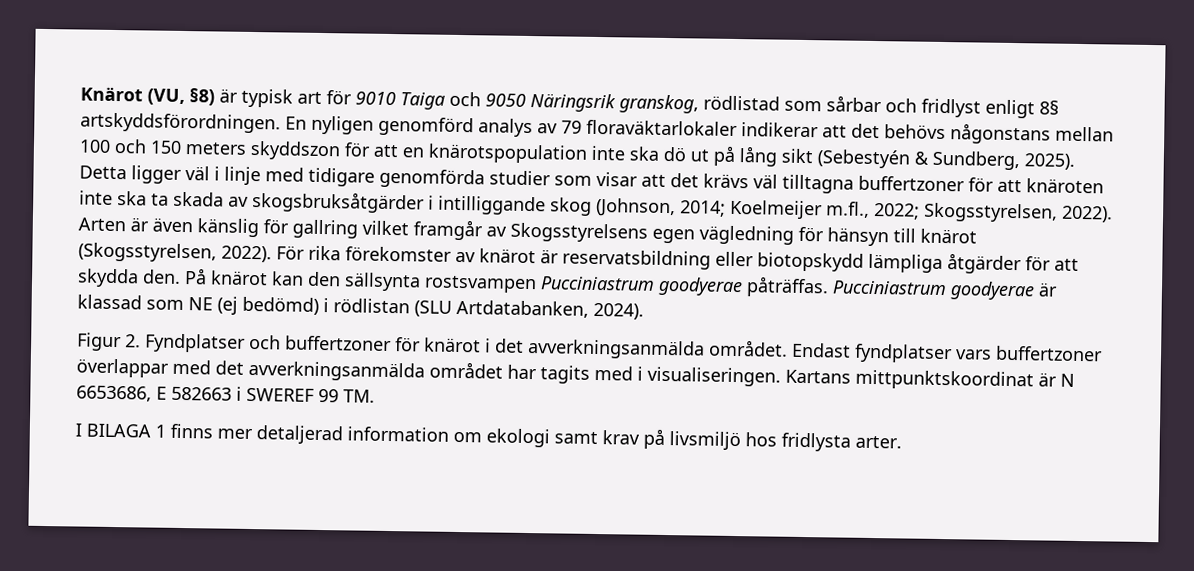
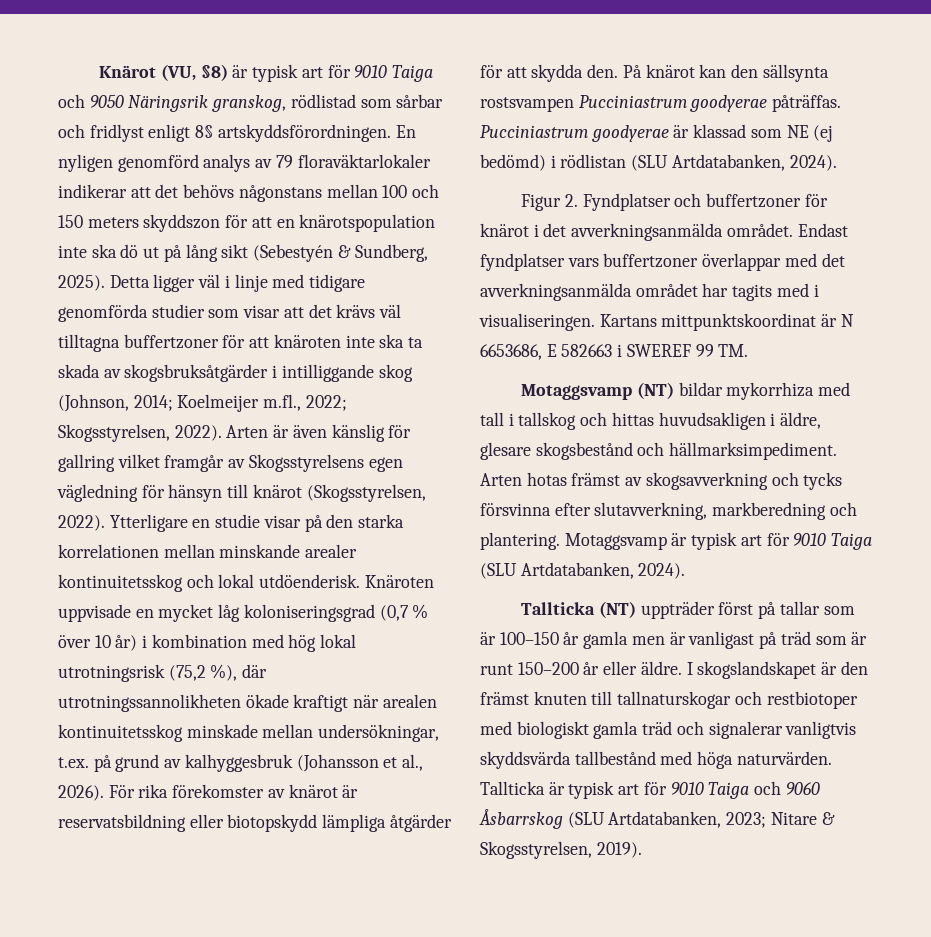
(272, 254) none -> [109,514,405,532] [58,544,358,558] [58,574,434,592] [58,604,429,622] [58,634,357,652] [58,664,268,682] [58,694,437,712] [58,724,440,742] [58,754,424,772] [58,785,104,801] Ytterligare en studie visar på den starka korrelationen mellan minskande arealer kontinuitetsskog och lokal utdöenderisk. Knäroten uppvisade en mycket låg koloniseringsgrad (0,7 % över 10 år) i kombination med hög lokal utrotningsrisk (75,2 %), där utrotningssannolikheten ökade kraftigt när arealen kontinuitetsskog minskade mellan undersökningar, t.ex. på grund av kalhyggesbruk (Johansson et al., 2026).
[75,423,902,452] I BILAGA 1 finns mer detaljerad information om ekologi samt krav på livsmiljö hos fridlysta arter. -> [521,382,851,400] [480,412,822,430] [480,442,838,460] [480,472,843,490] [480,502,857,520] [480,532,873,550] [480,562,686,579] [521,601,855,619] [480,631,868,649] [480,661,868,679] [480,691,858,709] [480,721,857,739] [480,751,832,769] [480,781,820,799] [479,809,835,829] [480,841,642,859] Motaggsvamp (NT) bildar mykorrhiza med tall i tallskog och hittas huvudsakligen i äldre, glesare skogsbestånd och hällmarksimpediment. Arten hotas främst av skogsavverkning och tycks försvinna efter slutavverkning, markberedning och plantering. Motaggsvamp är typisk art för 9010 Taiga (SLU Artdatabanken, 2024). // Tallticka (NT) uppträder först på tallar som är 100–150 år gamla men är vanligast på träd som är runt 150–200 år eller äldre. I skogslandskapet är den främst knuten till tallnaturskogar och restbiotoper med biologiskt gamla träd och signalerar vanligtvis skyddsvärda tallbestånd med höga naturvärden. Tallticka är typisk art för 9010 Taiga och 9060 Åsbarrskog (SLU Artdatabanken, 2023; Nitare & Skogsstyrelsen, 2019).

